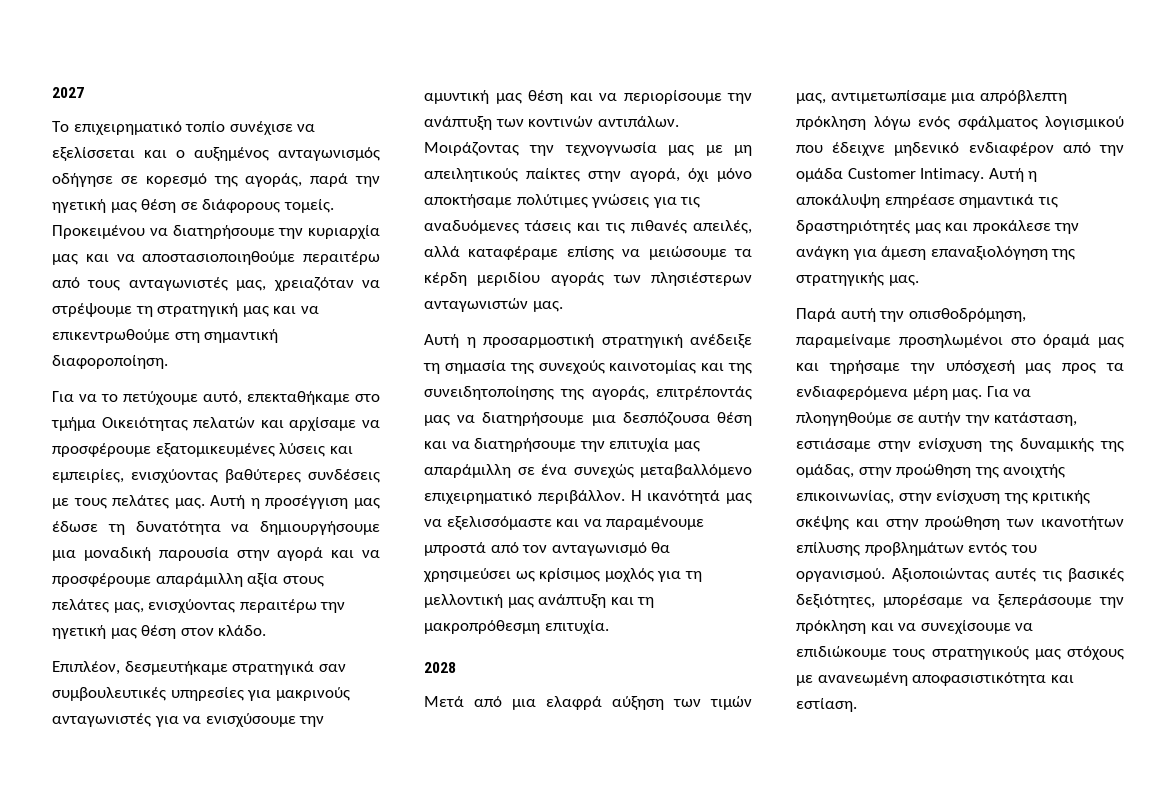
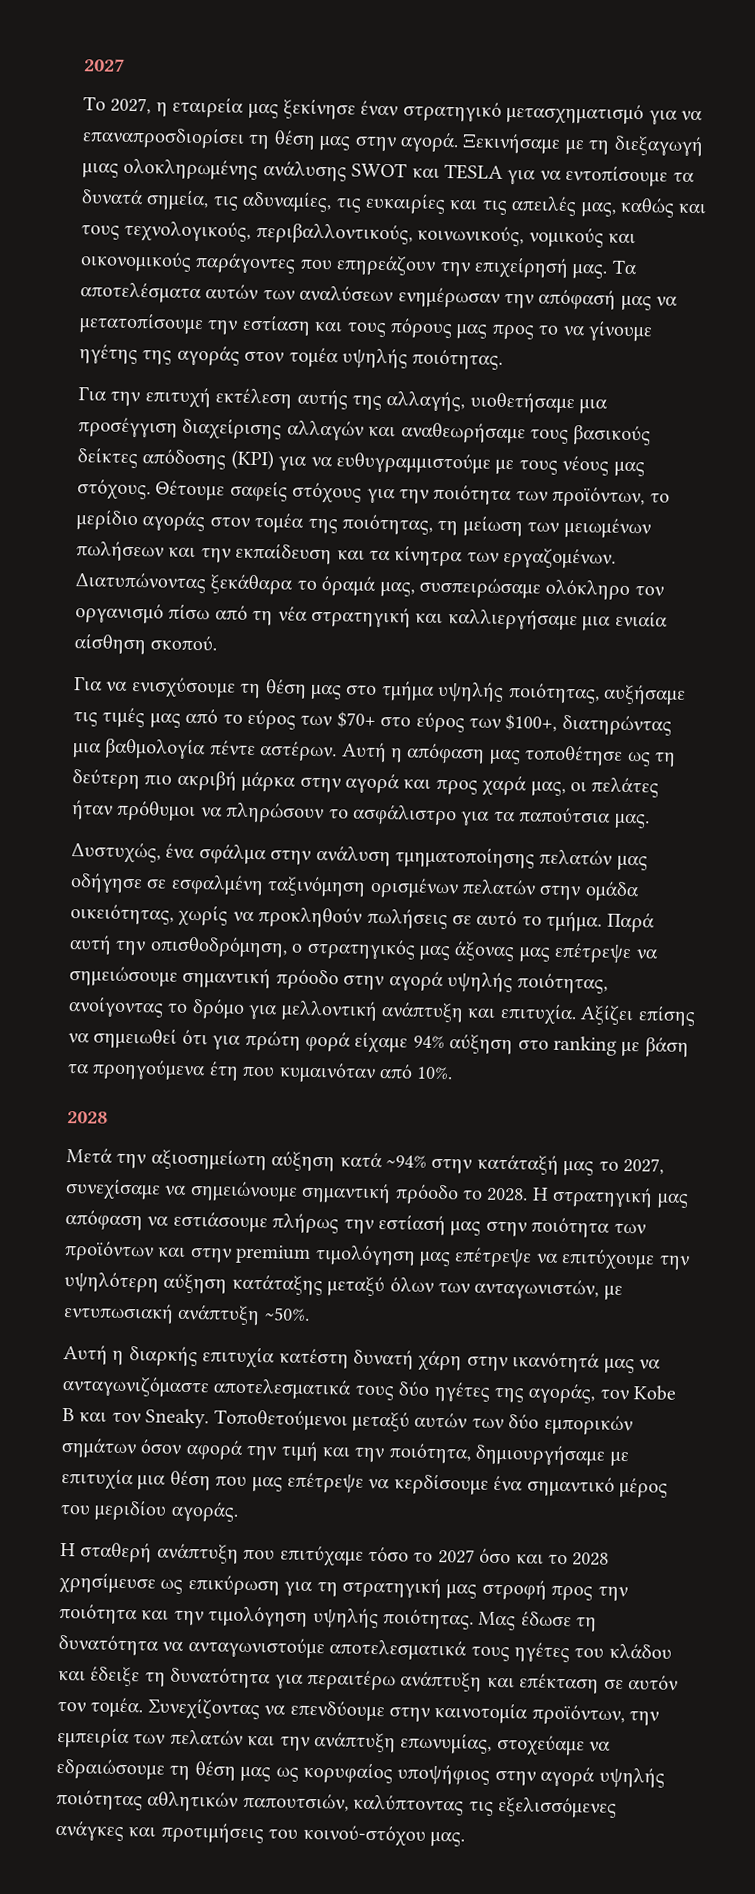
[73,121,316,135] [52,147,380,162] [52,173,380,187] [52,199,334,213] [52,225,380,239] [52,251,380,265] [52,277,380,291] [52,303,319,317] [52,329,279,343] [52,355,168,369] [52,391,380,405] [51,417,380,431] [52,443,353,458] [52,469,380,483] [52,495,380,509] [52,521,380,535] [52,547,380,561] [52,573,324,588] [52,599,346,613] [52,625,267,639] [52,661,346,675] [52,687,350,701] [52,713,325,727] [424,90,752,104] [424,116,679,131] [424,142,752,156] [424,168,752,182] [424,194,701,208] [424,220,752,234] [424,246,752,260] [424,272,752,286] [424,298,563,312] [424,334,752,349] [423,360,752,374] [424,386,752,400] [424,412,752,426] [424,438,700,452] [424,464,752,478] [424,490,752,504] [424,516,705,531] [424,542,671,556] [423,568,702,582] [424,594,655,609] [424,620,609,634] [424,662,456,673] [424,696,752,711] [796,90,1067,104] [796,116,1124,130] [796,142,1124,156] [796,168,1038,182] [796,194,1058,208] [796,220,1080,234] [796,246,1076,261] [796,272,919,286] [796,308,1026,322] [796,334,1124,348] [796,360,1124,374] [796,386,1032,400] [796,412,1078,426] [796,438,1124,452] [796,464,1066,478] [796,490,1091,504] [796,516,1124,530] [796,542,1037,556] [796,568,1124,583] [796,594,1124,609] [796,620,1034,634] [796,646,1124,660] [796,672,1074,686] [796,698,857,712] επιχειρηματικό τοπίο συνέχισε να εξελίσσεται και ο αυξημένος ανταγωνισμός οδήγησε σε κορεσμό της αγοράς, παρά την ηγετική μας θέση σε διάφορους τομείς. Προκειμένου να διατηρήσουμε την κυριαρχία μας και να αποστασιοποιηθούμε περαιτέρω από τους ανταγωνιστές μας, χρειαζόταν να στρέψουμε τη στρατηγική μας και να επικεντρωθούμε στη σημαντική διαφοροποίηση. // Για να το πετύχουμε αυτό, επεκταθήκαμε στο τμήμα Οικειότητας πελατών και αρχίσαμε να προσφέρουμε εξατομικευμένες λύσεις και εμπειρίες, ενισχύοντας βαθύτερες συνδέσεις με τους πελάτες μας. Αυτή η προσέγγιση μας έδωσε τη δυνατότητα να δημιουργήσουμε μια μοναδική παρουσία στην αγορά και να προσφέρουμε απαράμιλλη αξία στους πελάτες μας, ενισχύοντας περαιτέρω την ηγετική μας θέση στον κλάδο. // Επιπλέον, δεσμευτήκαμε στρατηγικά σαν συμβουλευτικές υπηρεσίες για μακρινούς ανταγωνιστές για να ενισχύσουμε την αμυντική μας θέση και να περιορίσουμε την ανάπτυξη των κοντινών αντιπάλων. Μοιράζοντας την τεχνογνωσία μας με μη απειλητικούς παίκτες στην αγορά, όχι μόνο αποκτήσαμε πολύτιμες γνώσεις για τις αναδυόμενες τάσεις και τις πιθανές απειλές, αλλά καταφέραμε επίσης να μειώσουμε τα κέρδη μεριδίου αγοράς των πλησιέστερων ανταγωνιστών μας. // Αυτή η προσαρμοστική στρατηγική ανέδειξε τη σημασία της συνεχούς καινοτομίας και της συνειδητοποίησης της αγοράς, επιτρέποντάς μας να διατηρήσουμε μια δεσπόζουσα θέση και να διατηρήσουμε την επιτυχία μας απαράμιλλη σε ένα συνεχώς μεταβαλλόμενο επιχειρηματικό περιβάλλον. Η ικανότητά μας να εξελισσόμαστε και να παραμένουμε μπροστά από τον ανταγωνισμό θα χρησιμεύσει ως κρίσιμος μοχλός για τη μελλοντική μας ανάπτυξη και τη μακροπρόθεσμη επιτυχία. // 2028 // Μετά από μια ελαφρά αύξηση των τιμών μας, αντιμετωπίσαμε μια απρόβλεπτη πρόκληση λόγω ενός σφάλματος λογισμικού που έδειχνε μηδενικό ενδιαφέρον από την ομάδα Customer Intimacy. Αυτή η αποκάλυψη επηρέασε σημαντικά τις δραστηριότητές μας και προκάλεσε την ανάγκη για άμεση επαναξιολόγηση της στρατηγικής μας. // Παρά αυτή την οπισθοδρόμηση, παραμείναμε προσηλωμένοι στο όραμά μας και τηρήσαμε την υπόσχεσή μας προς τα ενδιαφερόμενα μέρη μας. Για να πλοηγηθούμε σε αυτήν την κατάσταση, εστιάσαμε στην ενίσχυση της δυναμικής της ομάδας, στην προώθηση της ανοιχτής επικοινωνίας, στην ενίσχυση της κριτικής σκέψης και στην προώθηση των ικανοτήτων επίλυσης προβλημάτων εντός του οργανισμού. Αξιοποιώντας αυτές τις βασικές δεξιότητες, μπορέσαμε να ξεπεράσουμε την πρόκληση και να συνεχίσουμε να επιδιώκουμε τους στρατηγικούς μας στόχους με ανανεωμένη αποφασιστικότητα και εστίαση. -> [110,96,703,126] [82,126,704,157] [82,158,695,187] [81,189,707,218] [81,220,636,248] [80,251,638,279] [80,282,679,311] [79,312,653,342] [79,344,504,370] [78,386,609,414] [78,417,652,446] [77,447,645,477] [77,479,670,508] [76,509,651,539] [76,541,617,569] [75,572,664,601] [75,603,668,631] [74,633,218,655] [74,676,686,705] [73,707,672,736] [73,737,676,767] [72,769,660,798] [72,800,650,829] [71,842,648,871] [70,873,640,902] [70,904,655,933] [69,935,658,964] [69,966,609,994] [68,996,696,1027] [68,1027,689,1058] [67,1059,454,1083] [67,1111,108,1124] [66,1148,664,1176] [65,1178,689,1209] [65,1210,646,1238] [64,1241,690,1271] [64,1272,623,1300] [63,1303,310,1326] [63,1345,661,1374] [62,1376,677,1404] [62,1408,633,1436] [61,1437,629,1467] [61,1467,668,1498] [60,1499,239,1522] [60,1542,610,1567] [59,1571,628,1602] [59,1603,598,1632] [58,1634,672,1663] [58,1666,678,1694] [57,1697,660,1726] [57,1726,612,1757] [56,1758,665,1788] [56,1789,617,1818] [55,1820,465,1847] 2027, η εταιρεία μας ξεκίνησε έναν στρατηγικό μετασχηματισμό για να επαναπροσδιορίσει τη θέση μας στην αγορά. Ξεκινήσαμε με τη διεξαγωγή μιας ολοκληρωμένης ανάλυσης SWOT και TESLA για να εντοπίσουμε τα δυνατά σημεία, τις αδυναμίες, τις ευκαιρίες και τις απειλές μας, καθώς και τους τεχνολογικούς, περιβαλλοντικούς, κοινωνικούς, νομικούς και οικονομικούς παράγοντες που επηρεάζουν την επιχείρησή μας. Τα αποτελέσματα αυτών των αναλύσεων ενημέρωσαν την απόφασή μας να μετατοπίσουμε την εστίαση και τους πόρους μας προς το να γίνουμε ηγέτης της αγοράς στον τομέα υψηλής ποιότητας. // Για την επιτυχή εκτέλεση αυτής της αλλαγής, υιοθετήσαμε μια προσέγγιση διαχείρισης αλλαγών και αναθεωρήσαμε τους βασικούς δείκτες απόδοσης (KPI) για να ευθυγραμμιστούμε με τους νέους μας στόχους. Θέτουμε σαφείς στόχους για την ποιότητα των προϊόντων, το μερίδιο αγοράς στον τομέα της ποιότητας, τη μείωση των μειωμένων πωλήσεων και την εκπαίδευση και τα κίνητρα των εργαζομένων. Διατυπώνοντας ξεκάθαρα το όραμά μας, συσπειρώσαμε ολόκληρο τον οργανισμό πίσω από τη νέα στρατηγική και καλλιεργήσαμε μια ενιαία αίσθηση σκοπού. // Για να ενισχύσουμε τη θέση μας στο τμήμα υψηλής ποιότητας, αυξήσαμε τις τιμές μας από το εύρος των $70+ στο εύρος των $100+, διατηρώντας μια βαθμολογία πέντε αστέρων. Αυτή η απόφαση μας τοποθέτησε ως τη δεύτερη πιο ακριβή μάρκα στην αγορά και προς χαρά μας, οι πελάτες ήταν πρόθυμοι να πληρώσουν το ασφάλιστρο για τα παπούτσια μας. // Δυστυχώς, ένα σφάλμα στην ανάλυση τμηματοποίησης πελατών μας οδήγησε σε εσφαλμένη ταξινόμηση ορισμένων πελατών στην ομάδα οικειότητας, χωρίς να προκληθούν πωλήσεις σε αυτό το τμήμα. Παρά αυτή την οπισθοδρόμηση, ο στρατηγικός μας άξονας μας επέτρεψε να σημειώσουμε σημαντική πρόοδο στην αγορά υψηλής ποιότητας, ανοίγοντας το δρόμο για μελλοντική ανάπτυξη και επιτυχία. Αξίζει επίσης να σημειωθεί ότι για πρώτη φορά είχαμε 94% αύξηση στο ranking με βάση τα προηγούμενα έτη που κυμαινόταν από 10%. // 2028 // Μετά την αξιοσημείωτη αύξηση κατά ~94% στην κατάταξή μας το 2027, συνεχίσαμε να σημειώνουμε σημαντική πρόοδο το 2028. Η στρατηγική μας απόφαση να εστιάσουμε πλήρως την εστίασή μας στην ποιότητα των προϊόντων και στην premium τιμολόγηση μας επέτρεψε να επιτύχουμε την υψηλότερη αύξηση κατάταξης μεταξύ όλων των ανταγωνιστών, με εντυπωσιακή ανάπτυξη ~50%. // Αυτή η διαρκής επιτυχία κατέστη δυνατή χάρη στην ικανότητά μας να ανταγωνιζόμαστε αποτελεσματικά τους δύο ηγέτες της αγοράς, τον Kobe B και τον Sneaky. Τοποθετούμενοι μεταξύ αυτών των δύο εμπορικών σημάτων όσον αφορά την τιμή και την ποιότητα, δημιουργήσαμε με επιτυχία μια θέση που μας επέτρεψε να κερδίσουμε ένα σημαντικό μέρος του μεριδίου αγοράς. // Η σταθερή ανάπτυξη που επιτύχαμε τόσο το 2027 όσο και το 2028 χρησίμευσε ως επικύρωση για τη στρατηγική μας στροφή προς την ποιότητα και την τιμολόγηση υψηλής ποιότητας. Μας έδωσε τη δυνατότητα να ανταγωνιστούμε αποτελεσματικά τους ηγέτες του κλάδου και έδειξε τη δυνατότητα για περαιτέρω ανάπτυξη και επέκταση σε αυτόν τον τομέα. Συνεχίζοντας να επενδύουμε στην καινοτομία προϊόντων, την εμπειρία των πελατών και την ανάπτυξη επωνυμίας, στοχεύαμε να εδραιώσουμε τη θέση μας ως κορυφαίος υποψήφιος στην αγορά υψηλής ποιότητας αθλητικών παπουτσιών, καλύπτοντας τις εξελισσόμενες ανάγκες και προτιμήσεις του κοινού-στόχου μας.

